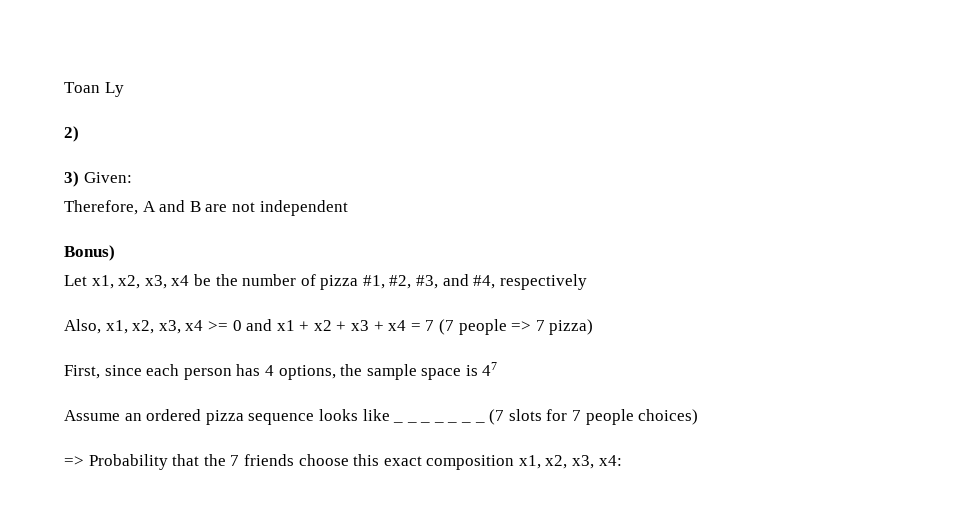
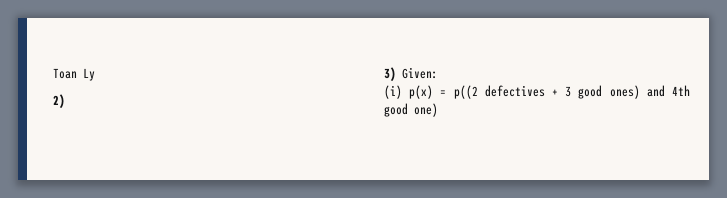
[64,200,348,216] [64,245,115,261] [64,274,587,290] [64,319,594,335] [64,362,498,380] [64,409,390,425] [393,409,699,425] [64,454,622,470] Therefore, A and B are not independent // Bonus) // Let x1, x2, x3, x4 be the number of pizza #1, #2, #3, and #4, respectively // Also, x1, x2, x3, x4 >= 0 and x1 + x2 + x3 + x4 = 7 (7 people => 7 pizza) // First, since each person has 4 options, the sample space is 47 // Assume an ordered pizza sequence looks like _ _ _ _ _ _ _ (7 slots for 7 people choices) // => Probability that the 7 friends choose this exact composition x1, x2, x3, x4: -> [384,85,690,99] [384,103,438,117] (i) p(x) = p((2 defectives + 3 good ones) and 4th good one)

